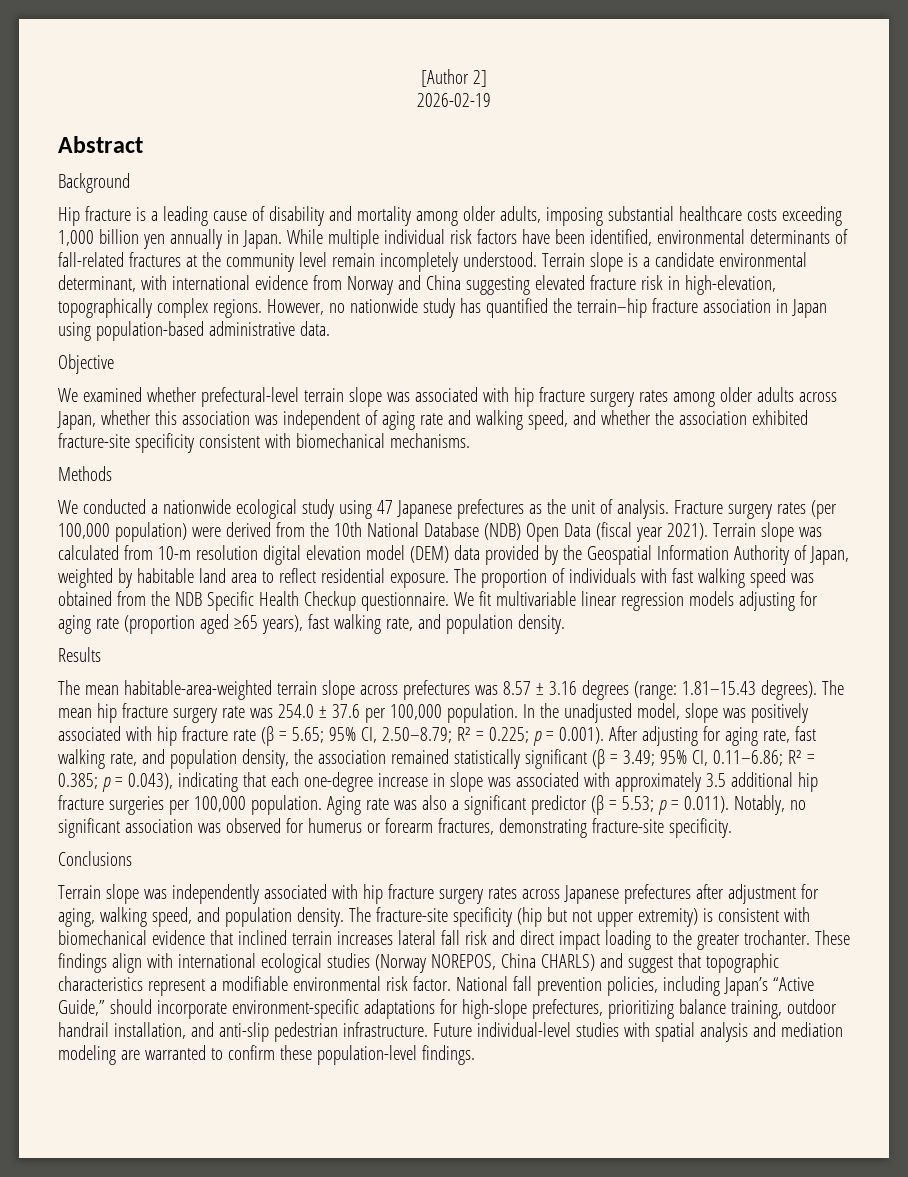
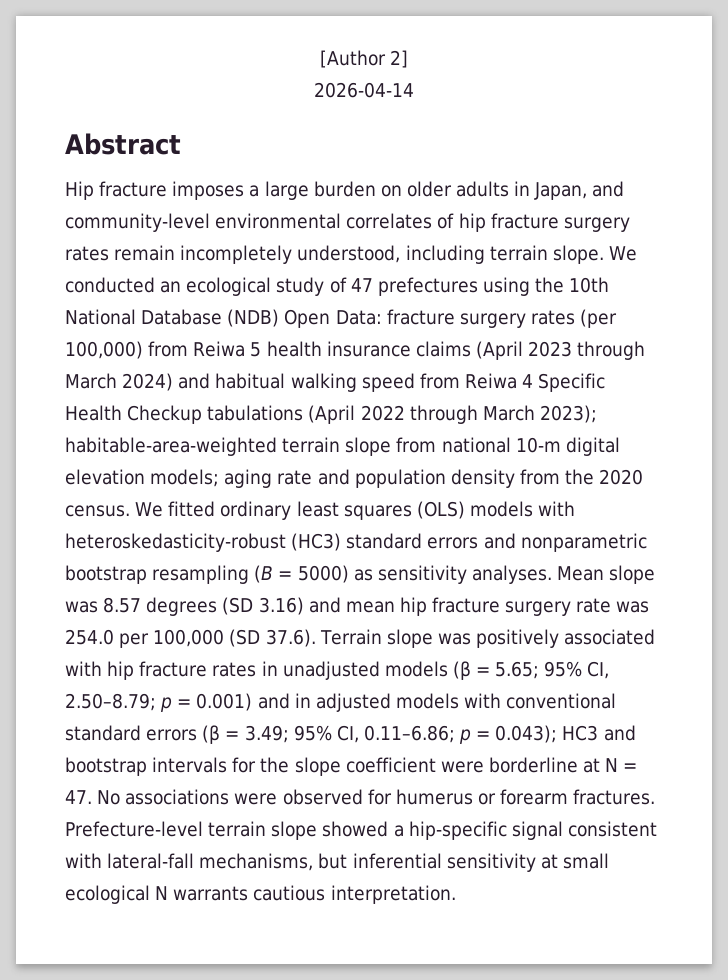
[417,93,491,107] 2026-02-19 -> [314,82,414,98] 2026-04-14
[58,173,130,193] // Background -> (181, 144) none
[135,206,842,226] [58,229,848,249] [58,252,807,272] [58,275,776,295] [58,298,827,318] [58,321,330,341] [58,354,114,374] [58,387,837,407] [57,410,808,430] [58,433,470,453] [58,466,112,481] [58,499,837,519] [58,522,305,542] is a leading cause of disability and mortality among older adults, imposing substantial healthcare costs exceeding 1,000 billion yen annually in Japan. While multiple individual risk factors have been identified, environmental determinants of fall-related fractures at the community level remain incompletely understood. Terrain slope is a candidate environmental determinant, with international evidence from Norway and China suggesting elevated fracture risk in high-elevation, topographically complex regions. However, no nationwide study has quantified the terrain–hip fracture association in Japan using population-based administrative data. // Objective // We examined whether prefectural-level terrain slope was associated with hip fracture surgery rates among older adults across Japan, whether this association was independent of aging rate and walking speed, and whether the association exhibited fracture-site specificity consistent with biomechanical mechanisms. // Methods // We conducted a nationwide ecological study using 47 Japanese prefectures as the unit of analysis. Fracture surgery rates (per 100,000 population) were derived from -> [172,181,625,200] [65,213,630,232] [65,245,637,264] [65,277,530,296] imposes a large burden on older adults in Japan, and community-level environmental correlates of hip fracture surgery rates remain incompletely understood, including terrain slope. We conducted an ecological study of 47 prefectures using
[563,522,822,542] [58,545,849,565] [58,568,814,588] [58,591,818,611] [58,614,565,634] [58,647,101,662] [58,680,844,700] Data (fiscal year 2021). Terrain slope was calculated from 10-m resolution digital elevation model (DEM) data provided by the Geospatial Information Authority of Japan, weighted by habitable land area to reflect residential exposure. The proportion of individuals with fast walking speed was obtained from the NDB Specific Health Checkup questionnaire. We fit multivariable linear regression models adjusting for aging rate (proportion aged ≥65 years), fast walking rate, and population density. // Results // The mean habitable-area-weighted terrain slope across prefectures was 8.57 ± 3.16 degrees (range: 1.81–15.43 degrees). The -> [335,309,618,328] [65,341,646,360] [65,373,606,392] [65,405,597,424] [65,437,620,456] [65,469,644,488] [65,501,576,520] [65,533,647,552] [65,565,656,584] [65,597,341,616] Data: fracture surgery rates (per 100,000) from Reiwa 5 health insurance claims (April 2023 through March 2024) and habitual walking speed from Reiwa 4 Specific Health Checkup tabulations (April 2022 through March 2023); habitable-area-weighted terrain slope from national 10-m digital elevation models; aging rate and population density from the 2020 census. We fitted ordinary least squares (OLS) models with heteroskedasticity-robust (HC3) standard errors and nonparametric bootstrap resampling (B = 5000) as sensitivity analyses. Mean slope was 8.57 degrees (SD 3.16) and
[318,703,680,723] ± 37.6 per 100,000 population. In the unadjusted model, -> [119,629,382,648] per 100,000 (SD 37.6). Terrain
[232,729,256,741] rate -> [212,661,448,680] rates in unadjusted models
[456,726,816,746] [58,749,587,769] R² = 0.225; p = 0.001). After adjusting for aging rate, fast walking rate, and population density, the association remained statistically significant -> [160,693,617,712] [65,725,198,741] p = 0.001) and in adjusted models with conventional standard errors
[787,750,815,764] [58,772,818,792] [58,795,806,815] [58,818,221,838] R² = 0.385; p = 0.043), indicating that each one-degree increase in slope was associated with approximately 3.5 additional hip fracture surgeries per 100,000 population. Aging rate was also a significant predictor (β = 5.53; p = 0.011). Notably, no significant association was -> [459,725,636,744] [65,757,638,776] [65,789,278,805] p = 0.043); HC3 and bootstrap intervals for the slope coefficient were borderline at N = 47. No associations were
[437,818,732,838] [58,851,132,866] [58,884,819,904] [58,907,810,927] [58,930,850,950] [58,953,779,973] [58,976,814,996] [58,999,837,1019] [58,1022,843,1042] [58,1045,475,1065] fractures, demonstrating fracture-site specificity. // Conclusions // Terrain slope was independently associated with hip fracture surgery rates across Japanese prefectures after adjustment for aging, walking speed, and population density. The fracture-site specificity (hip but not upper extremity) is consistent with biomechanical evidence that inclined terrain increases lateral fall risk and direct impact loading to the greater trochanter. These findings align with international ecological studies (Norway NOREPOS, China CHARLS) and suggest that topographic characteristics represent a modifiable environmental risk factor. National fall prevention policies, including Japan’s “Active Guide,” should incorporate environment-specific adaptations for high-slope prefectures, prioritizing balance training, outdoor handrail installation, and anti-slip pedestrian infrastructure. Future individual-level studies with spatial analysis and mediation modeling are warranted to confirm these population-level findings. -> [573,789,656,805] [65,821,657,840] [65,853,609,872] [65,885,456,904] fractures. Prefecture-level terrain slope showed a hip-specific signal consistent with lateral-fall mechanisms, but inferential sensitivity at small ecological N warrants cautious interpretation.

